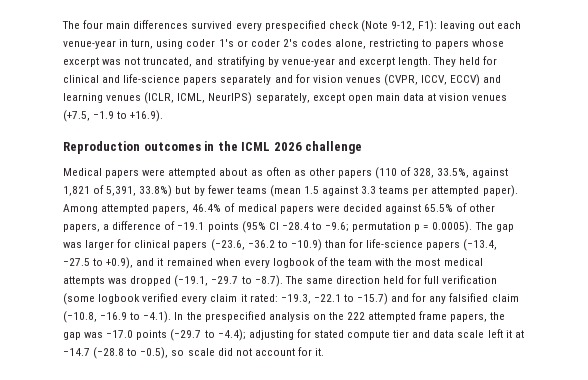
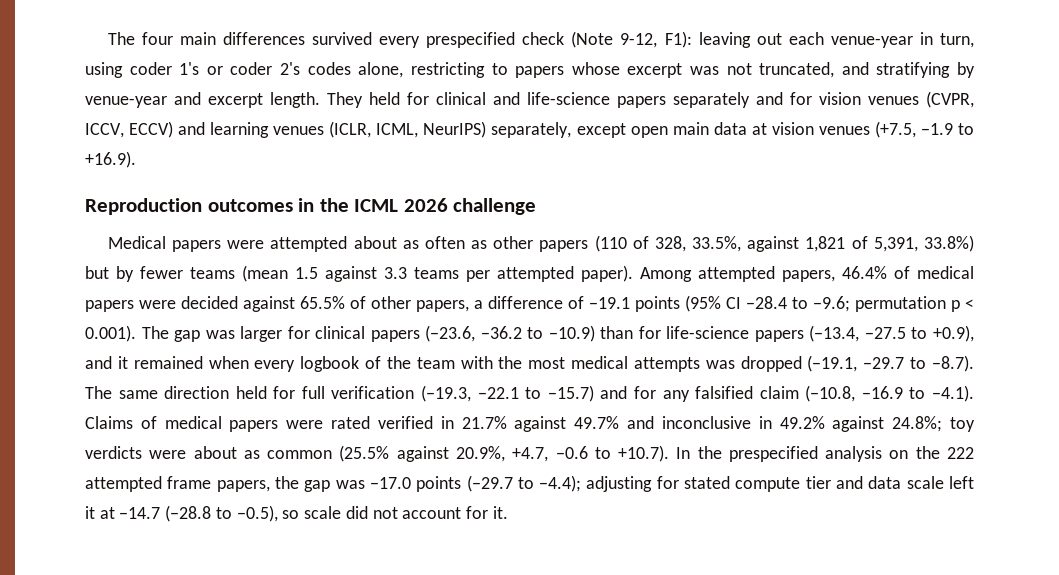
[423,221,473,233] = 0.0005). -> [965,299,974,309] [85,325,136,342] < 0.001).
[63,293,311,305] (some logbook verified every claim it rated: −19.3, -> [421,385,472,402] (−19.3,
(172, 317) none -> [85,416,976,432] [85,445,670,462] Claims of medical papers were rated verified in 21.7% against 49.7% and inconclusive in 49.2% against 24.8%; toy verdicts were about as common (25.5% against 20.9%, +4.7, −0.6 to +10.7).

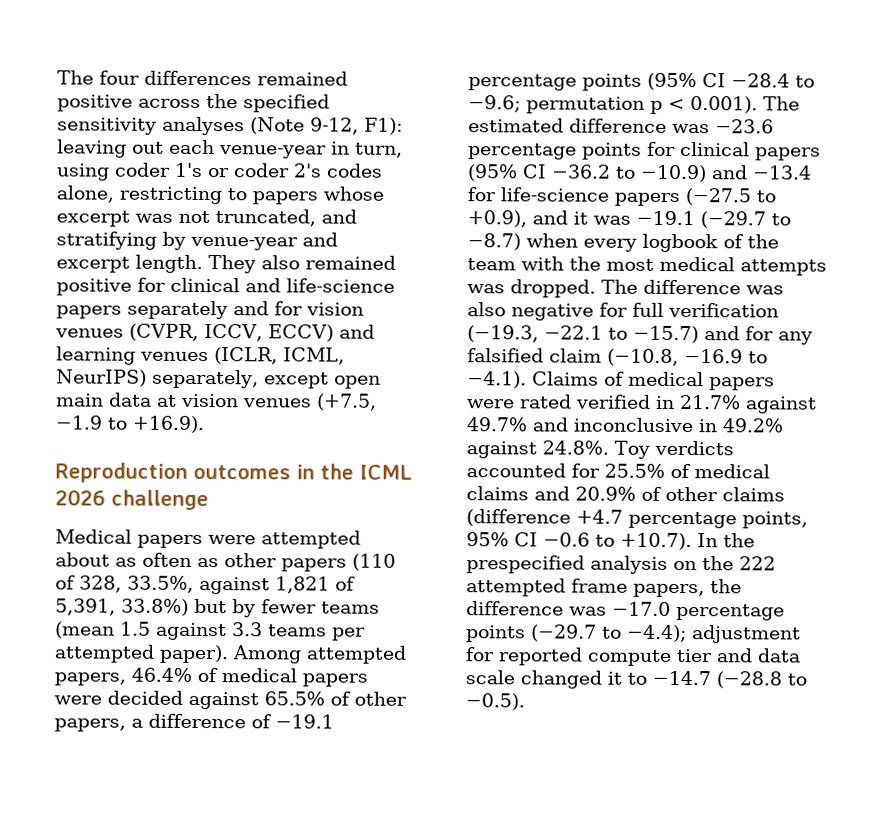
[179,32,565,48] main differences survived every prespecified check -> [144,70,348,86] [57,94,330,113] [57,116,245,136] differences remained positive across the specified sensitivity analyses
[369,92,400,105] held -> [261,255,396,270] [56,278,132,296] also remained positive
(630, 303) none -> [468,74,577,91] percentage
[174,326,283,342] gap was larger -> [468,118,774,134] [468,142,642,160] estimated difference was −23.6 percentage points
[425,325,476,342] (−23.6, -> [467,164,547,182] (95% CI
[600,326,634,339] than -> [711,165,812,180] and −13.4
[809,325,906,342] (−13.4, −27.5 -> [685,188,751,206] (−27.5
[133,356,203,369] remained -> [593,210,791,229] [467,233,521,251] was −19.1 (−29.7 to −8.7)
[740,355,975,372] [85,386,267,399] dropped (−19.1, −29.7 to −8.7). The same direction held -> [510,279,784,298] [467,302,594,321] dropped. The difference was also negative
[892,416,976,432] [85,445,549,462] 24.8%; toy verdicts were about as common (25.5% against 20.9%, +4.7, -> [542,440,734,459] [466,463,770,479] [466,486,785,502] [466,509,808,529] [466,532,538,547] 24.8%. Toy verdicts accounted for 25.5% of medical claims and 20.9% of other claims (difference +4.7 percentage points, 95% CI
[304,480,331,492] gap -> [466,601,564,616] difference
(411, 483) none -> [676,603,785,621] percentage
[586,476,731,492] adjusting for stated -> [692,625,801,644] [465,647,583,666] adjustment for reported
[948,476,974,489] [85,505,508,522] left it at −14.7 (−28.8 to −0.5), so scale did not account for it. -> [520,670,807,689] [465,693,525,711] changed it to −14.7 (−28.8 to −0.5).

